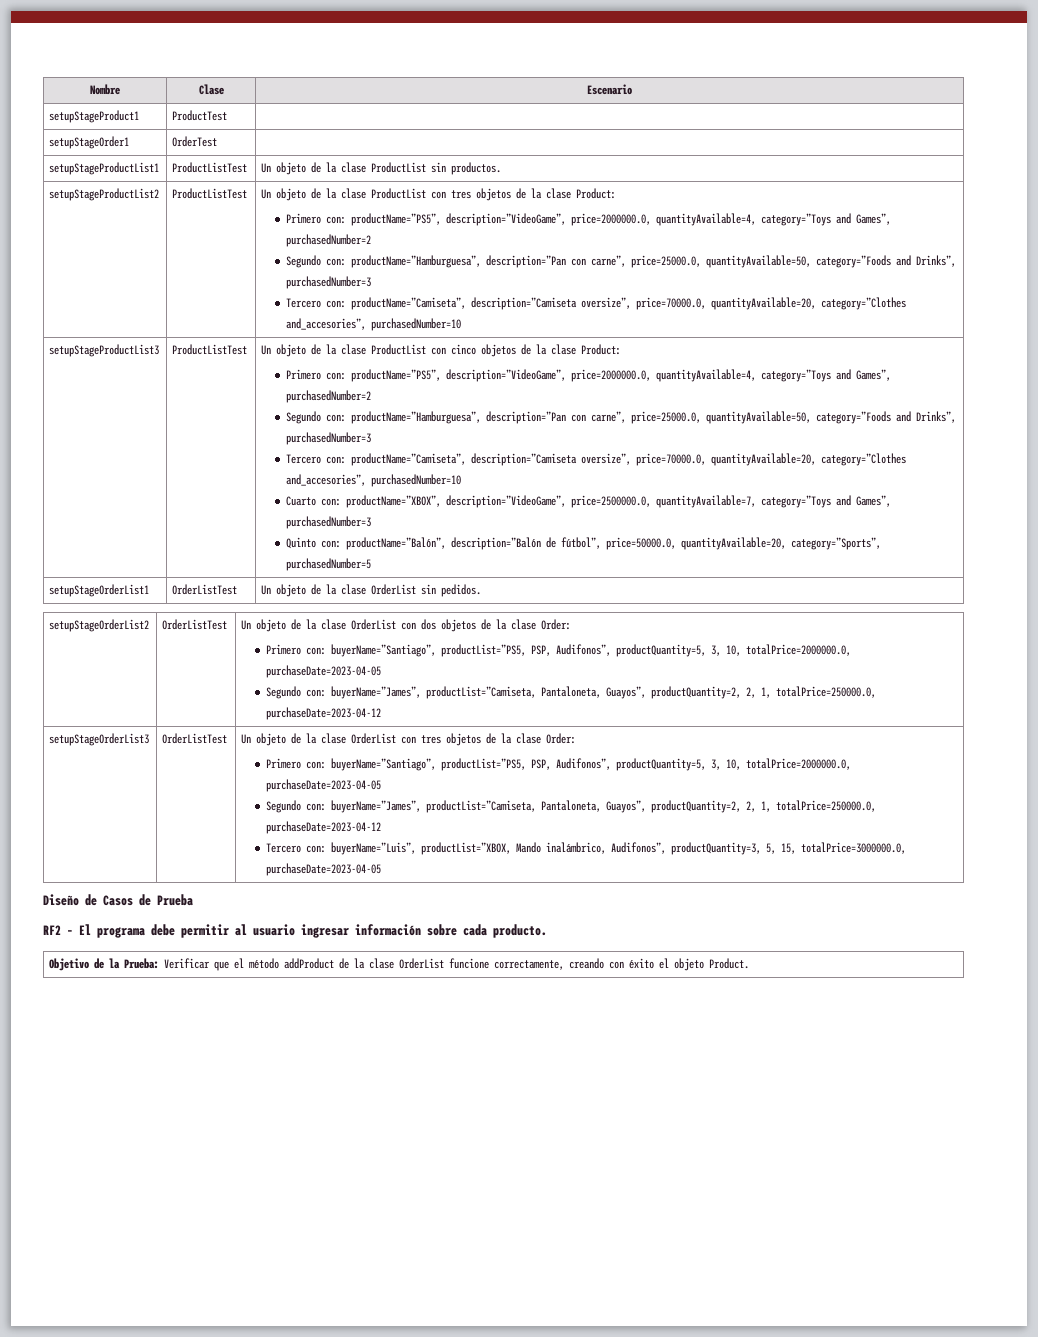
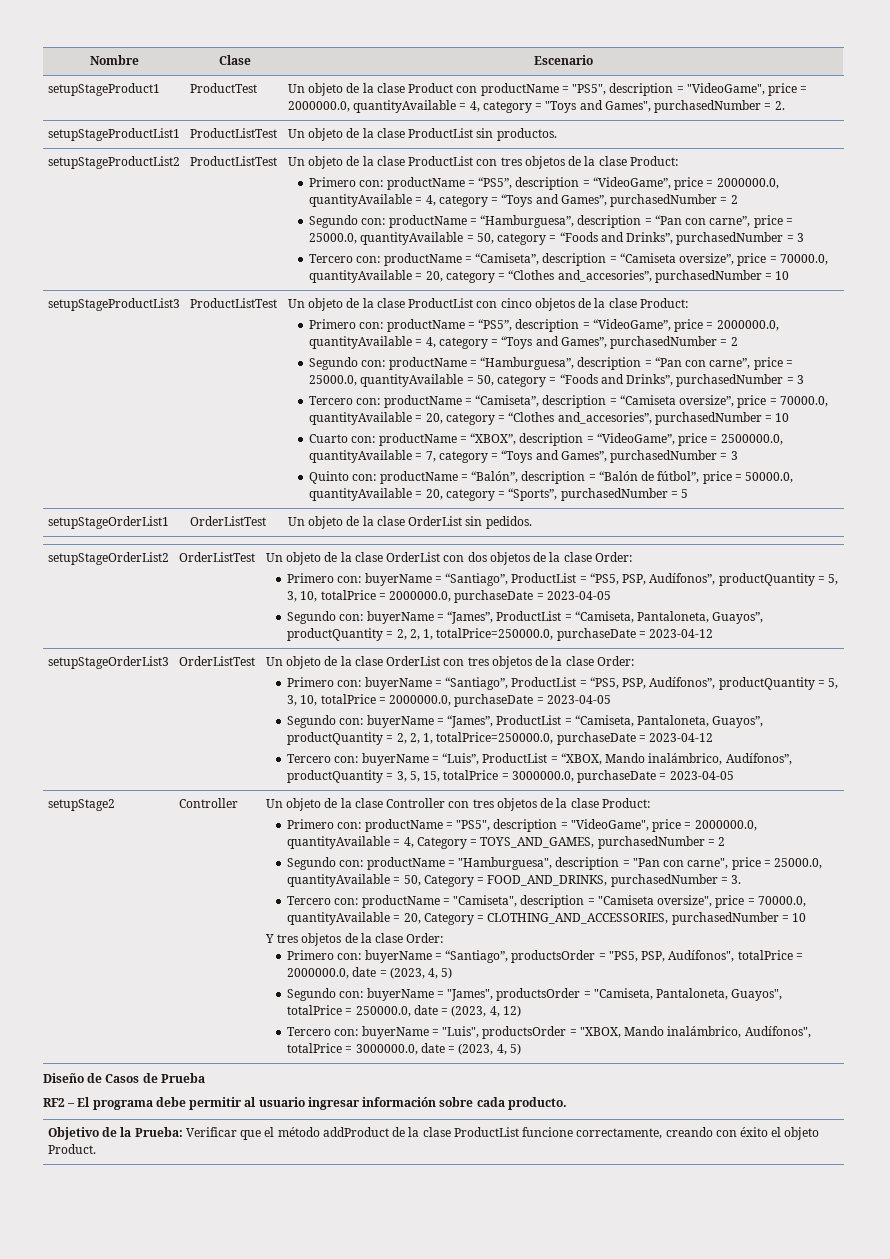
[49,136,130,149] [172,136,218,147] // setupStageOrder1 | OrderTest | -> [287,83,808,96] [287,100,785,113] Un objeto de la clase Product con productName = "PS5", description = "VideoGame", price = 2000000.0, quantityAvailable = 4, category = "Toys and Games", purchasedNumber = 2.
[350,213,891,226] [285,234,371,247] [285,255,956,268] [285,276,371,289] [285,297,906,310] [285,318,461,331] productName=”PS5”, description=”VideoGame”, price=2000000.0, quantityAvailable=4, category=”Toys and Games”, purchasedNumber=2 // Segundo con: productName=”Hamburguesa”, description=”Pan con carne”, price=25000.0, quantityAvailable=50, category=”Foods and Drinks”, purchasedNumber=3 // Tercero con: productName=”Camiseta”, description=”Camiseta oversize”, price=70000.0, quantityAvailable=20, category=”Clothes and_accesories”, purchasedNumber=10 -> [386,177,779,190] [309,194,738,207] [309,215,793,228] [309,232,804,245] [309,253,828,266] [309,270,790,283] productName = “PS5”, description = “VideoGame”, price = 2000000.0, quantityAvailable = 4, category = “Toys and Games”, purchasedNumber = 2 // Segundo con: productName = “Hamburguesa”, description = “Pan con carne”, price = 25000.0, quantityAvailable = 50, category = “Foods and Drinks”, purchasedNumber = 3 // Tercero con: productName = “Camiseta”, description = “Camiseta oversize”, price = 70000.0, quantityAvailable = 20, category = “Clothes and_accesories”, purchasedNumber = 10
[350,369,891,382] [285,390,371,403] [285,411,956,424] [285,432,371,445] [285,453,906,466] [285,474,461,487] [285,495,891,508] [285,516,371,529] [285,537,881,550] [285,558,371,571] productName=”PS5”, description=”VideoGame”, price=2000000.0, quantityAvailable=4, category=”Toys and Games”, purchasedNumber=2 // Segundo con: productName=”Hamburguesa”, description=”Pan con carne”, price=25000.0, quantityAvailable=50, category=”Foods and Drinks”, purchasedNumber=3 // Tercero con: productName=”Camiseta”, description=”Camiseta oversize”, price=70000.0, quantityAvailable=20, category=”Clothes and_accesories”, purchasedNumber=10 // Cuarto con: productName=”XBOX”, description=”VideoGame”, price=2500000.0, quantityAvailable=7, category=”Toys and Games”, purchasedNumber=3 // Quinto con: productName=”Balón”, description=”Balón de fútbol”, price=50000.0, quantityAvailable=20, category=”Sports”, purchasedNumber=5 -> [386,319,779,332] [309,336,738,349] [309,357,793,370] [309,374,804,387] [309,395,828,408] [309,412,790,425] [309,433,783,446] [309,450,738,463] [309,471,794,484] [309,488,689,501] productName = “PS5”, description = “VideoGame”, price = 2000000.0, quantityAvailable = 4, category = “Toys and Games”, purchasedNumber = 2 // Segundo con: productName = “Hamburguesa”, description = “Pan con carne”, price = 25000.0, quantityAvailable = 50, category = “Foods and Drinks”, purchasedNumber = 3 // Tercero con: productName = “Camiseta”, description = “Camiseta oversize”, price = 70000.0, quantityAvailable = 20, category = “Clothes and_accesories”, purchasedNumber = 10 // Cuarto con: productName = “XBOX”, description = “VideoGame”, price = 2500000.0, quantityAvailable = 7, category = “Toys and Games”, purchasedNumber = 3 // Quinto con: productName = “Balón”, description = “Balón de fútbol”, price = 50000.0, quantityAvailable = 20, category = “Sports”, purchasedNumber = 5
[330,644,851,657] [265,665,381,678] [265,686,876,699] [265,707,381,720] buyerName=”Santiago”, productList=”PS5, PSP, Audifonos”, productQuantity=5, 3, 10, totalPrice=2000000.0, purchaseDate=2023-04-05 // Segundo con: buyerName=”James”, productList=”Camiseta, Pantaloneta, Guayos”, productQuantity=2, 2, 1, totalPrice=250000.0, purchaseDate=2023-04-12 -> [364,573,839,586] [287,590,611,603] [287,611,764,624] [287,628,714,641] buyerName = “Santiago”, ProductList = “PS5, PSP, Audífonos”, productQuantity = 5, 3, 10, totalPrice = 2000000.0, purchaseDate = 2023-04-05 // Segundo con: buyerName = “James”, ProductList = “Camiseta, Pantaloneta, Guayos”, productQuantity = 2, 2, 1, totalPrice=250000.0, purchaseDate = 2023-04-12
[330,758,851,771] [265,779,381,792] [265,800,876,813] [265,821,381,834] [265,842,906,855] [265,863,381,876] buyerName=”Santiago”, productList=”PS5, PSP, Audifonos”, productQuantity=5, 3, 10, totalPrice=2000000.0, purchaseDate=2023-04-05 // Segundo con: buyerName=”James”, productList=”Camiseta, Pantaloneta, Guayos”, productQuantity=2, 2, 1, totalPrice=250000.0, purchaseDate=2023-04-12 // Tercero con: buyerName=”Luis”, productList=”XBOX, Mando inalámbrico, Audifonos”, productQuantity=3, 5, 15, totalPrice=3000000.0, purchaseDate=2023-04-05 -> [364,677,839,690] [287,694,611,707] [287,715,764,728] [287,732,714,745] [287,753,792,766] [287,770,734,783] [47,799,115,811] [178,798,238,808] [265,798,650,811] [287,819,757,832] [287,836,726,849] [287,857,823,870] [287,874,742,887] [287,895,806,908] [287,912,807,925] [264,933,444,946] [287,950,803,963] [287,967,453,979] [287,988,783,1001] [287,1005,521,1017] [287,1026,811,1039] [287,1043,521,1055] buyerName = “Santiago”, ProductList = “PS5, PSP, Audífonos”, productQuantity = 5, 3, 10, totalPrice = 2000000.0, purchaseDate = 2023-04-05 // Segundo con: buyerName = “James”, ProductList = “Camiseta, Pantaloneta, Guayos”, productQuantity = 2, 2, 1, totalPrice=250000.0, purchaseDate = 2023-04-12 // Tercero con: buyerName = “Luis”, ProductList = “XBOX, Mando inalámbrico, Audífonos”, productQuantity = 3, 5, 15, totalPrice = 3000000.0, purchaseDate = 2023-04-05 // setupStage2 | Controller | Un objeto de la clase Controller con tres objetos de la clase Product: // Primero con: productName = "PS5", description = "VideoGame", price = 2000000.0, quantityAvailable = 4, Category = TOYS_AND_GAMES, purchasedNumber = 2 // Segundo con: productName = "Hamburguesa", description = "Pan con carne", price = 25000.0, quantityAvailable = 50, Category = FOOD_AND_DRINKS, purchasedNumber = 3. // Tercero con: productName = "Camiseta", description = "Camiseta oversize", price = 70000.0, quantityAvailable = 20, Category = CLOTHING_AND_ACCESSORIES, purchasedNumber = 10 // Y tres objetos de la clase Order: // Primero con: buyerName = “Santiago”, productsOrder = "PS5, PSP, Audífonos", totalPrice = 2000000.0, date = (2023, 4, 5) // Segundo con: buyerName = "James", productsOrder = "Camiseta, Pantaloneta, Guayos", totalPrice = 250000.0, date = (2023, 4, 12) // Tercero con: buyerName = "Luis", productsOrder = "XBOX, Mando inalámbrico, Audífonos", totalPrice = 3000000.0, date = (2023, 4, 5)
[399,958,445,969] OrderList -> [453,1127,519,1137] ProductList

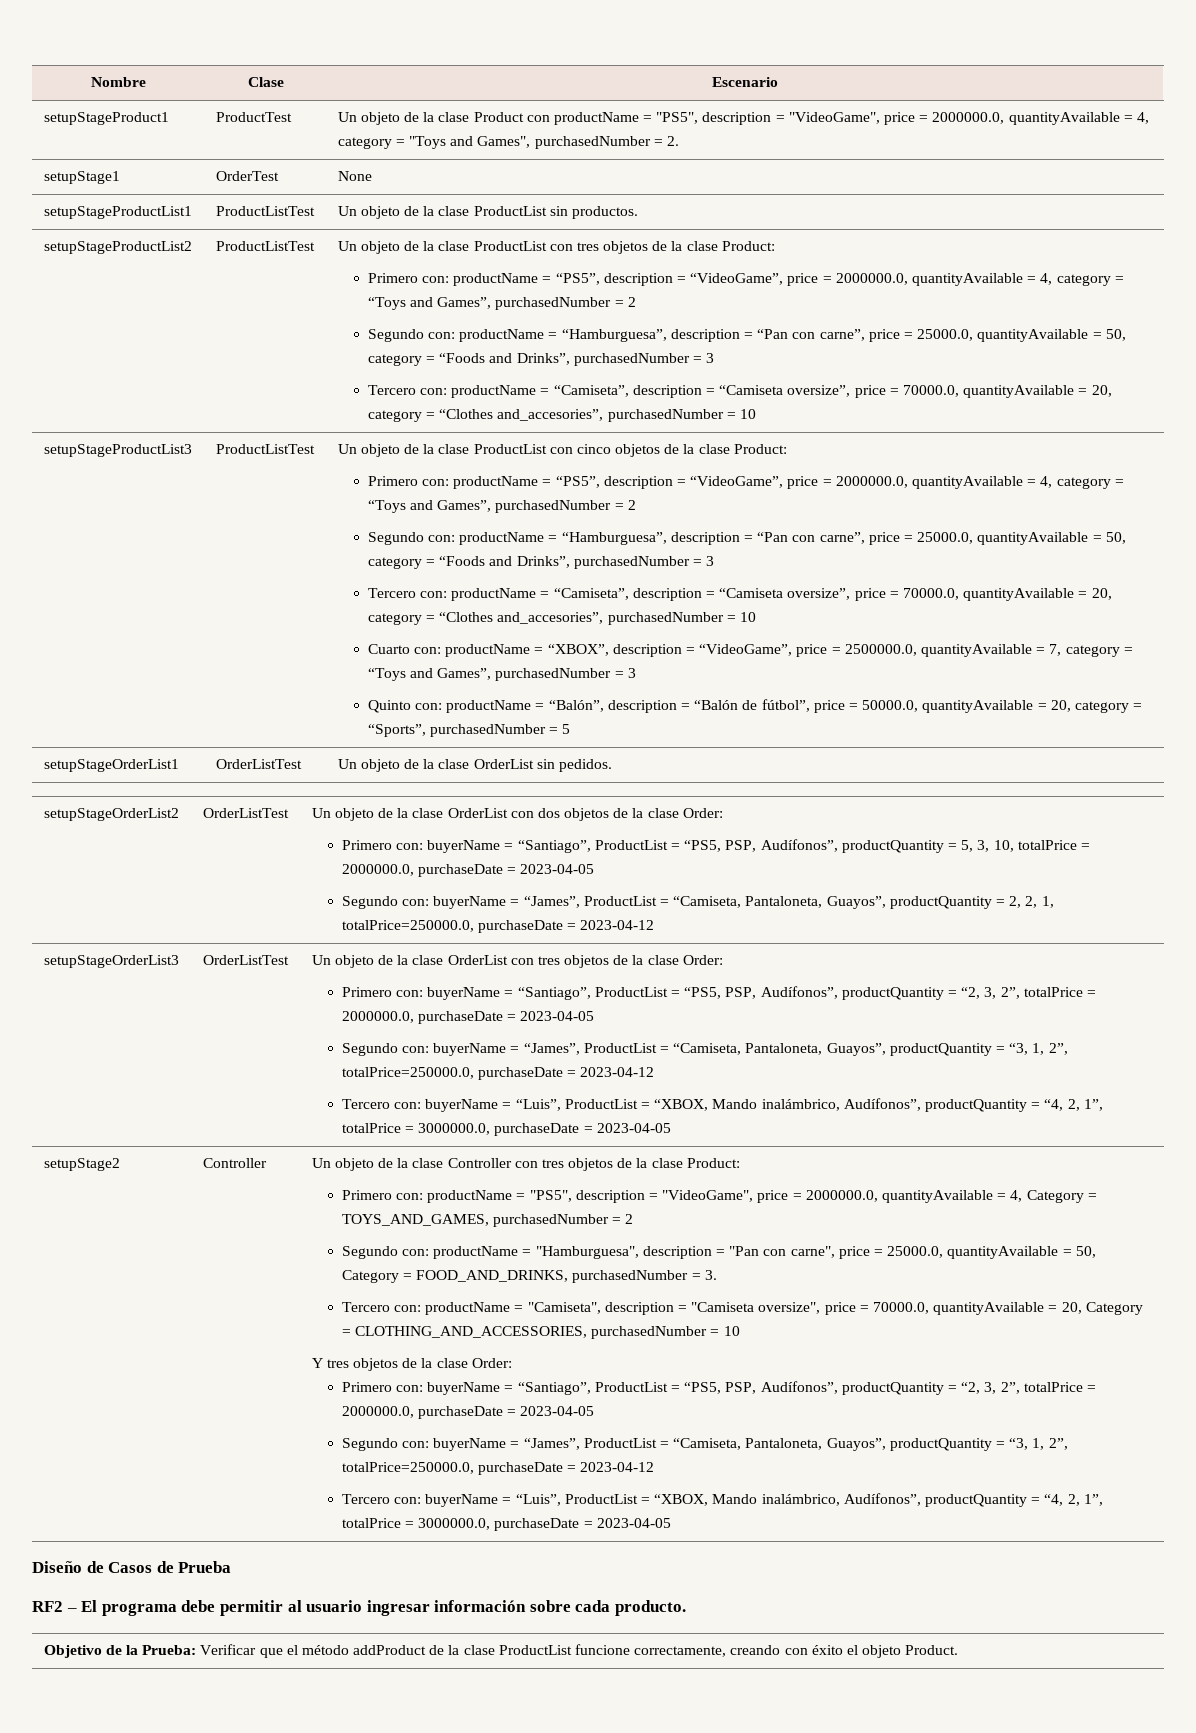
(785, 105) none -> [43,171,120,184] [215,171,279,181] [337,171,372,181] // setupStage1 | OrderTest | None
[828,678,839,689] [287,695,318,706] 5, 3, 10, -> [961,987,1020,999] “2, 3, 2”,
[396,733,434,744] 2, 2, 1, -> [1009,1043,1068,1055] “3, 1, 2”,
[396,771,441,782] 3, 5, 15, -> [1044,1099,1103,1111] “4, 2, 1”,
[511,950,803,963] [287,967,453,979] [287,988,783,1001] [287,1005,521,1017] [287,1026,811,1039] [287,1043,521,1055] productsOrder = "PS5, PSP, Audífonos", totalPrice = 2000000.0, date = (2023, 4, 5) // Segundo con: buyerName = "James", productsOrder = "Camiseta, Pantaloneta, Guayos", totalPrice = 250000.0, date = (2023, 4, 12) // Tercero con: buyerName = "Luis", productsOrder = "XBOX, Mando inalámbrico, Audífonos", totalPrice = 3000000.0, date = (2023, 4, 5) -> [594,1381,1096,1395] [341,1406,595,1419] [341,1438,1068,1451] [341,1462,655,1475] [341,1493,1103,1507] [341,1518,671,1531] ProductList = “PS5, PSP, Audífonos”, productQuantity = “2, 3, 2”, totalPrice = 2000000.0, purchaseDate = 2023-04-05 // Segundo con: buyerName = “James”, ProductList = “Camiseta, Pantaloneta, Guayos”, productQuantity = “3, 1, 2”, totalPrice=250000.0, purchaseDate = 2023-04-12 // Tercero con: buyerName = “Luis”, ProductList = “XBOX, Mando inalámbrico, Audífonos”, productQuantity = “4, 2, 1”, totalPrice = 3000000.0, purchaseDate = 2023-04-05

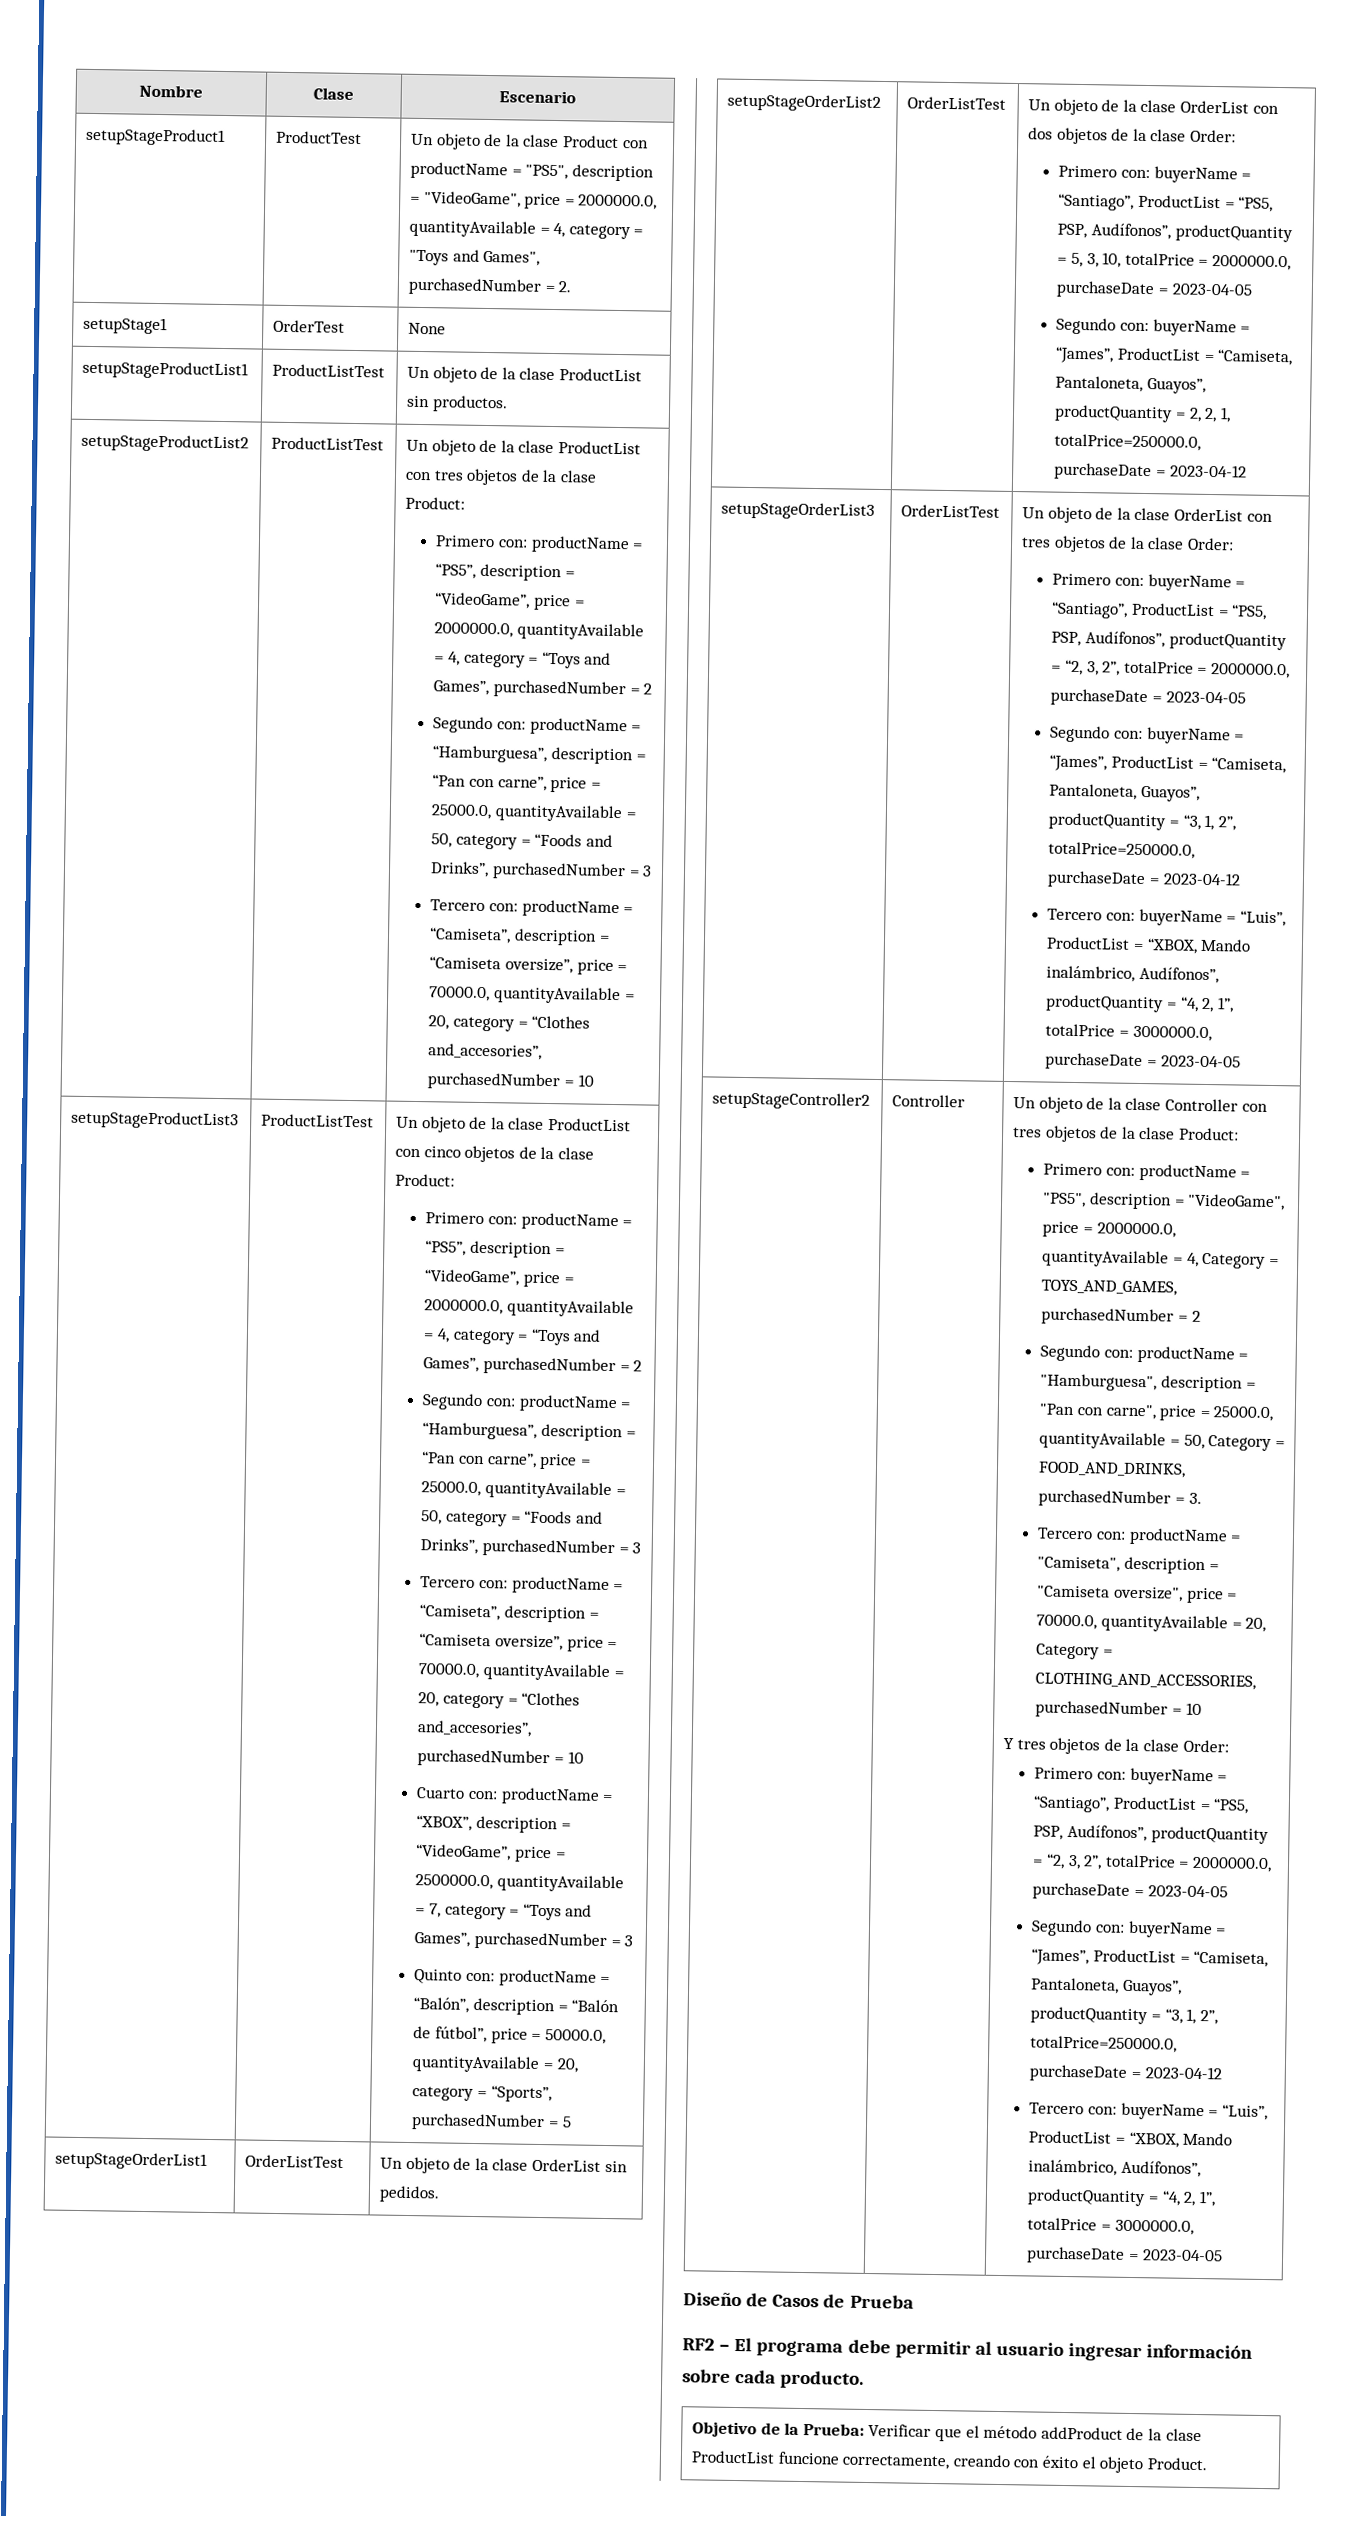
[43,1158,120,1171] setupStage2 -> [712,1091,871,1110] setupStageController2

